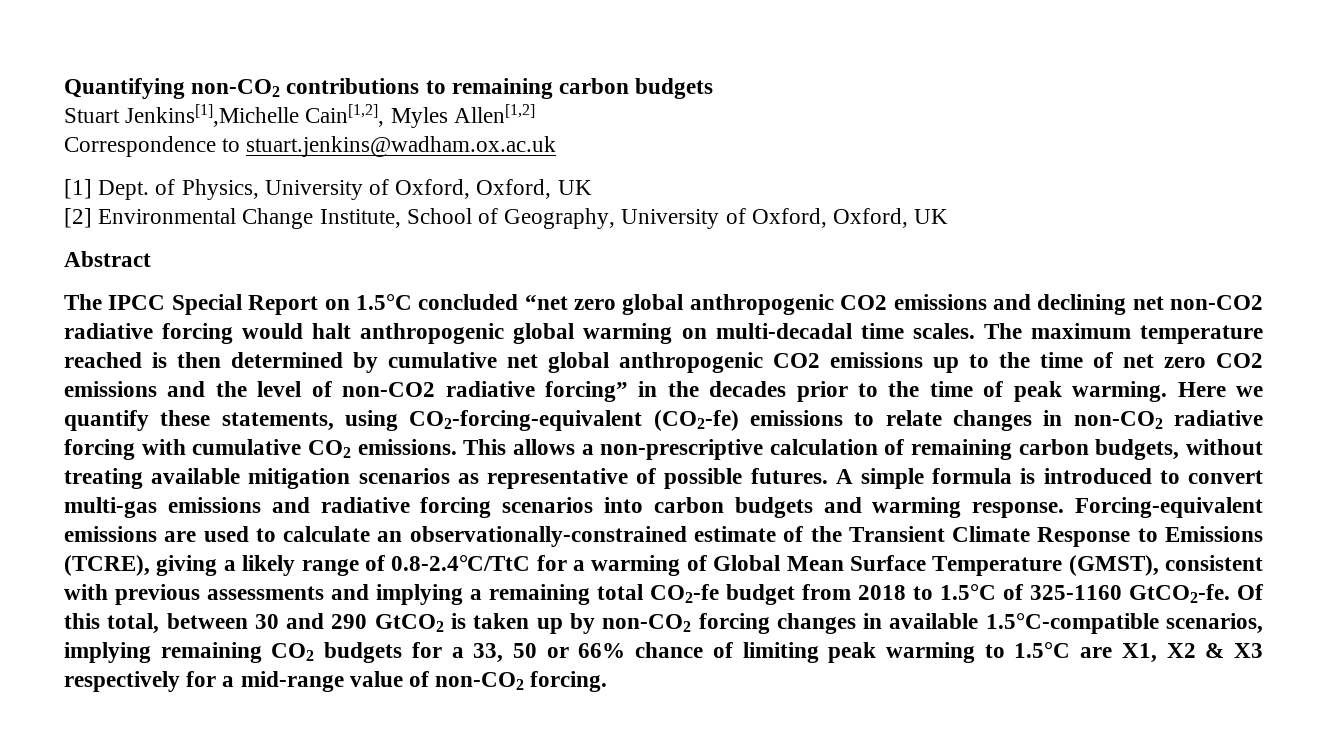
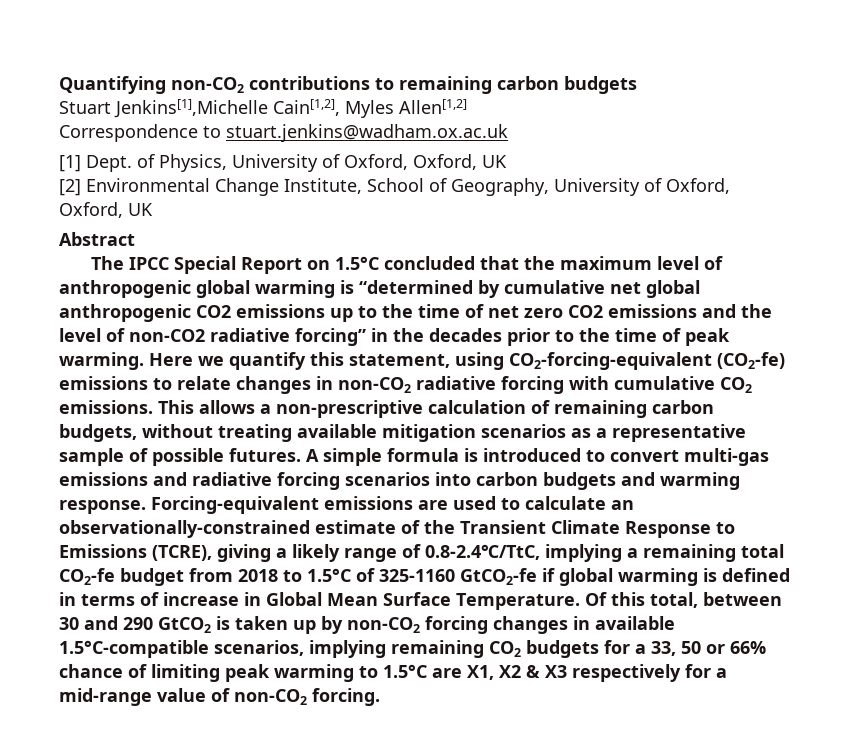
[524,294,1263,315] [64,323,1264,344] [64,352,343,368] “net zero global anthropogenic CO2 emissions and declining net non-CO2 radiative forcing would halt anthropogenic global warming on multi-decadal time scales. The maximum temperature reached is then determined -> [479,256,723,270] [59,280,473,298] that the maximum level of anthropogenic global warming is “determined
[160,410,334,431] these statements, -> [310,352,450,368] this statement,
[486,468,628,489] representative -> [596,424,746,442] [59,448,124,466] a representative sample
[391,555,1263,576] [64,584,369,605] 0.8-2.4℃/TtC for a warming of Global Mean Surface Temperature (GMST), consistent with previous assessments and -> [425,544,540,560] 0.8-2.4℃/TtC,
[1129,584,1230,603] GtCO2-fe. -> [460,568,790,586] [59,592,580,610] GtCO2-fe if global warming is defined in terms of increase in Global Mean Surface Temperature.

